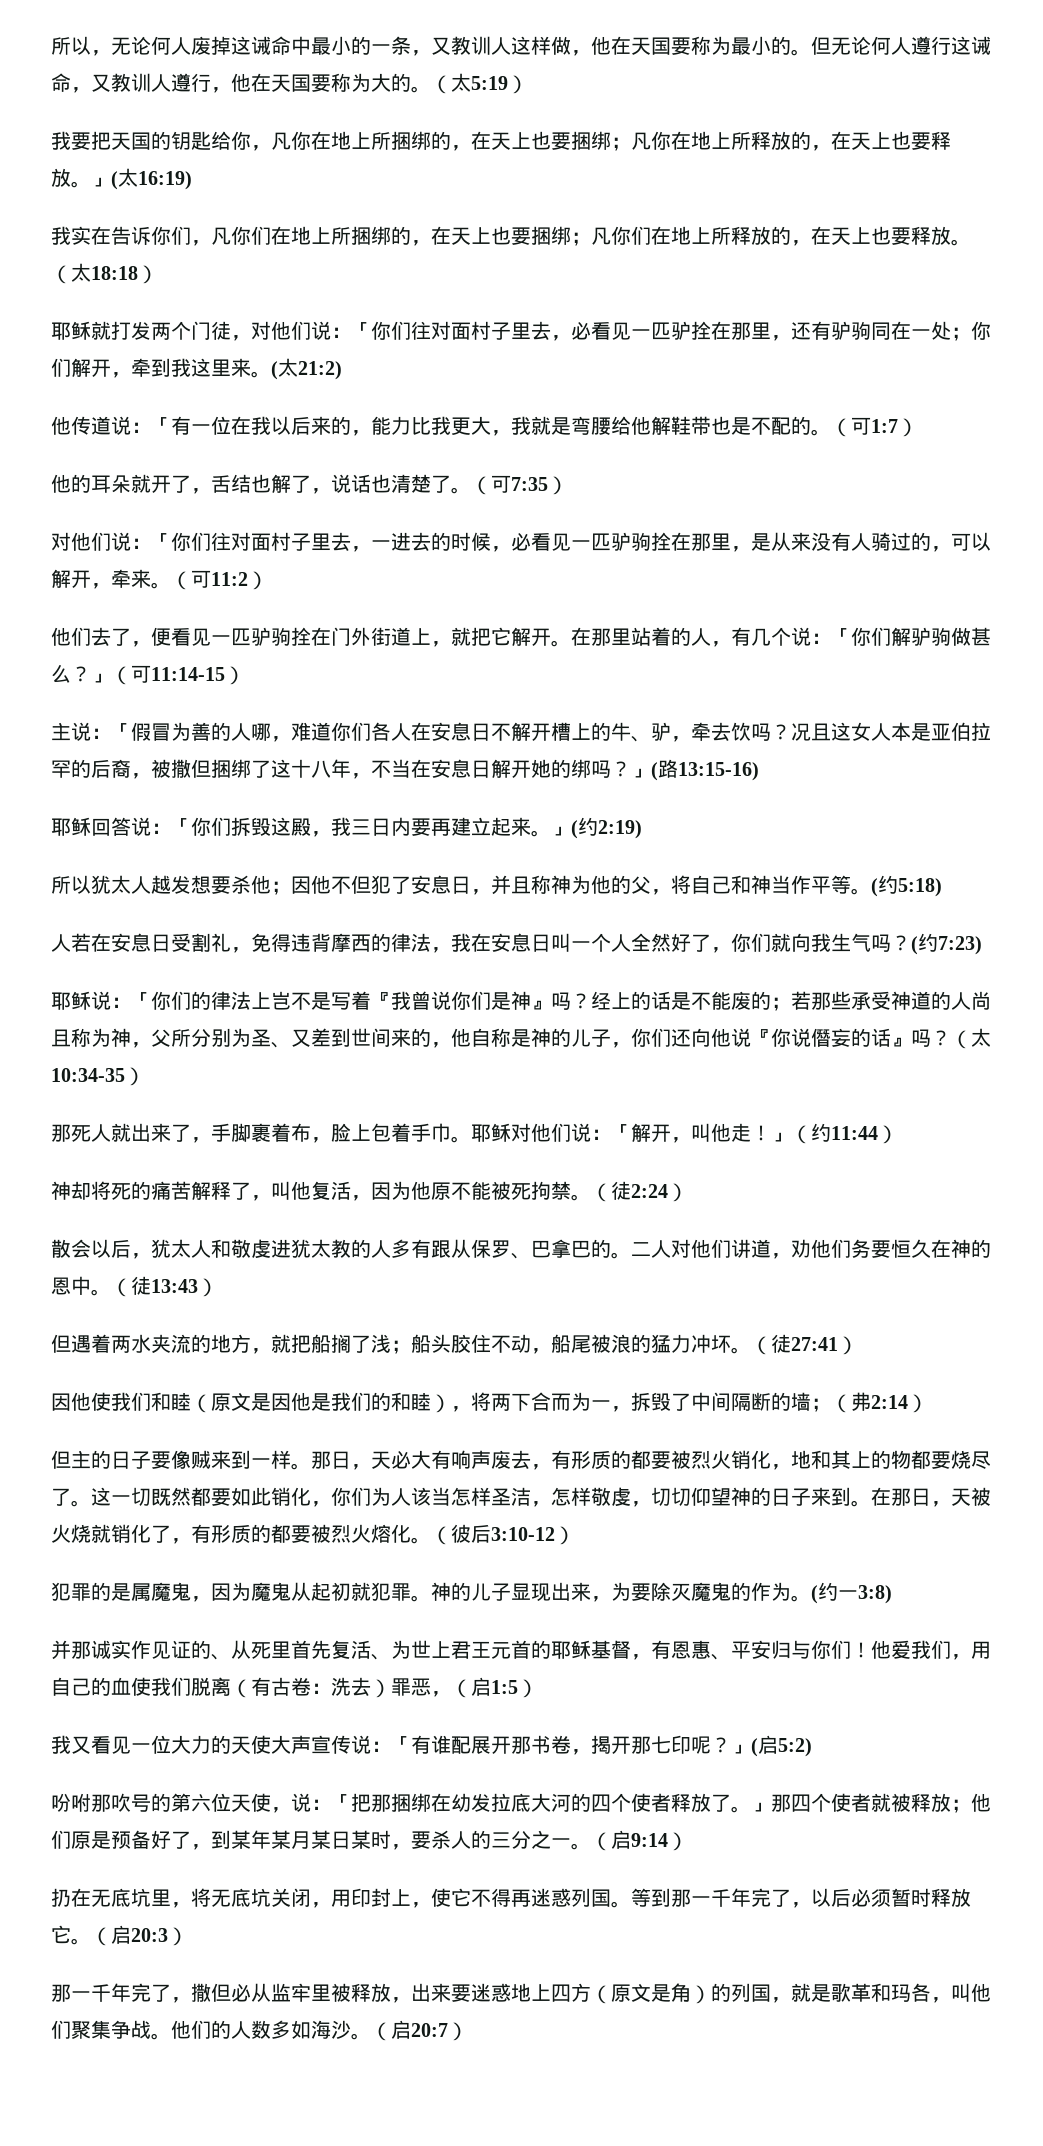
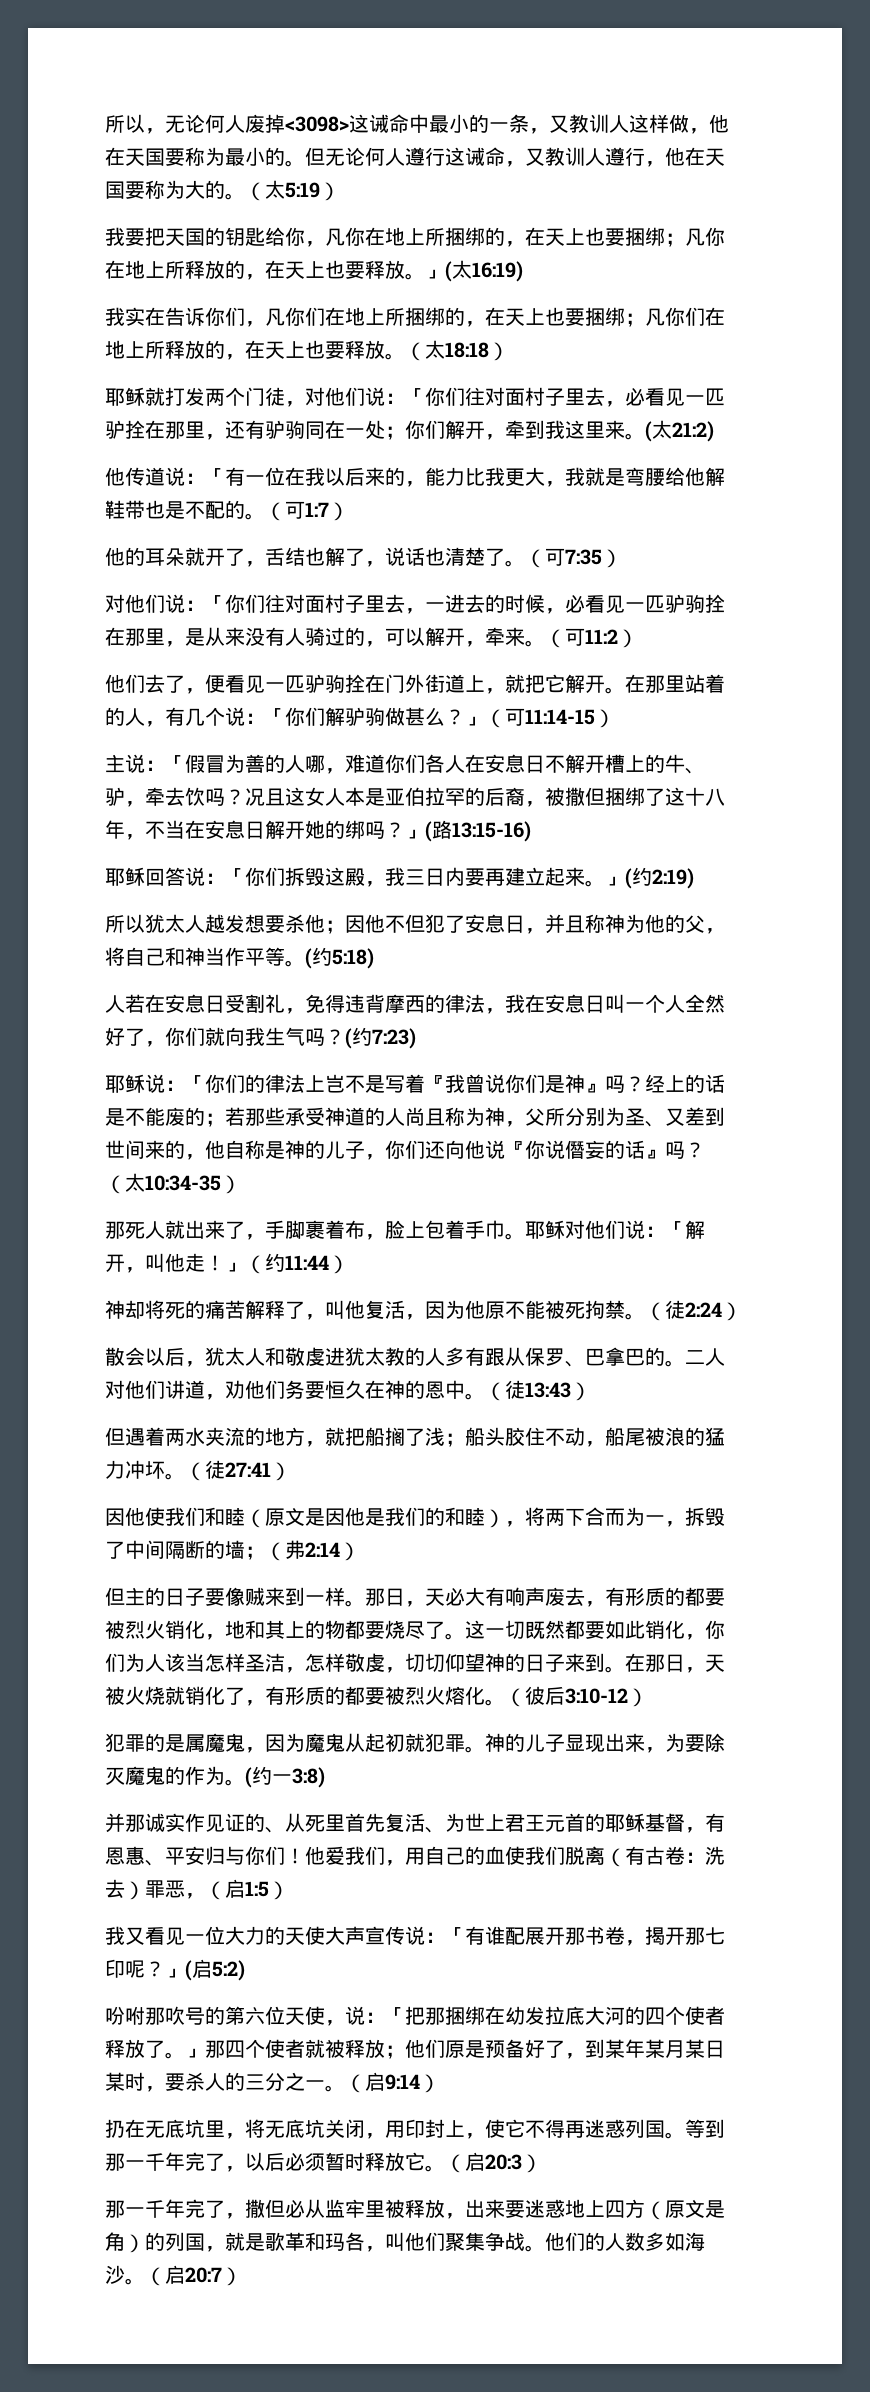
(231, 45) none -> [285,116,349,132] <3098>

